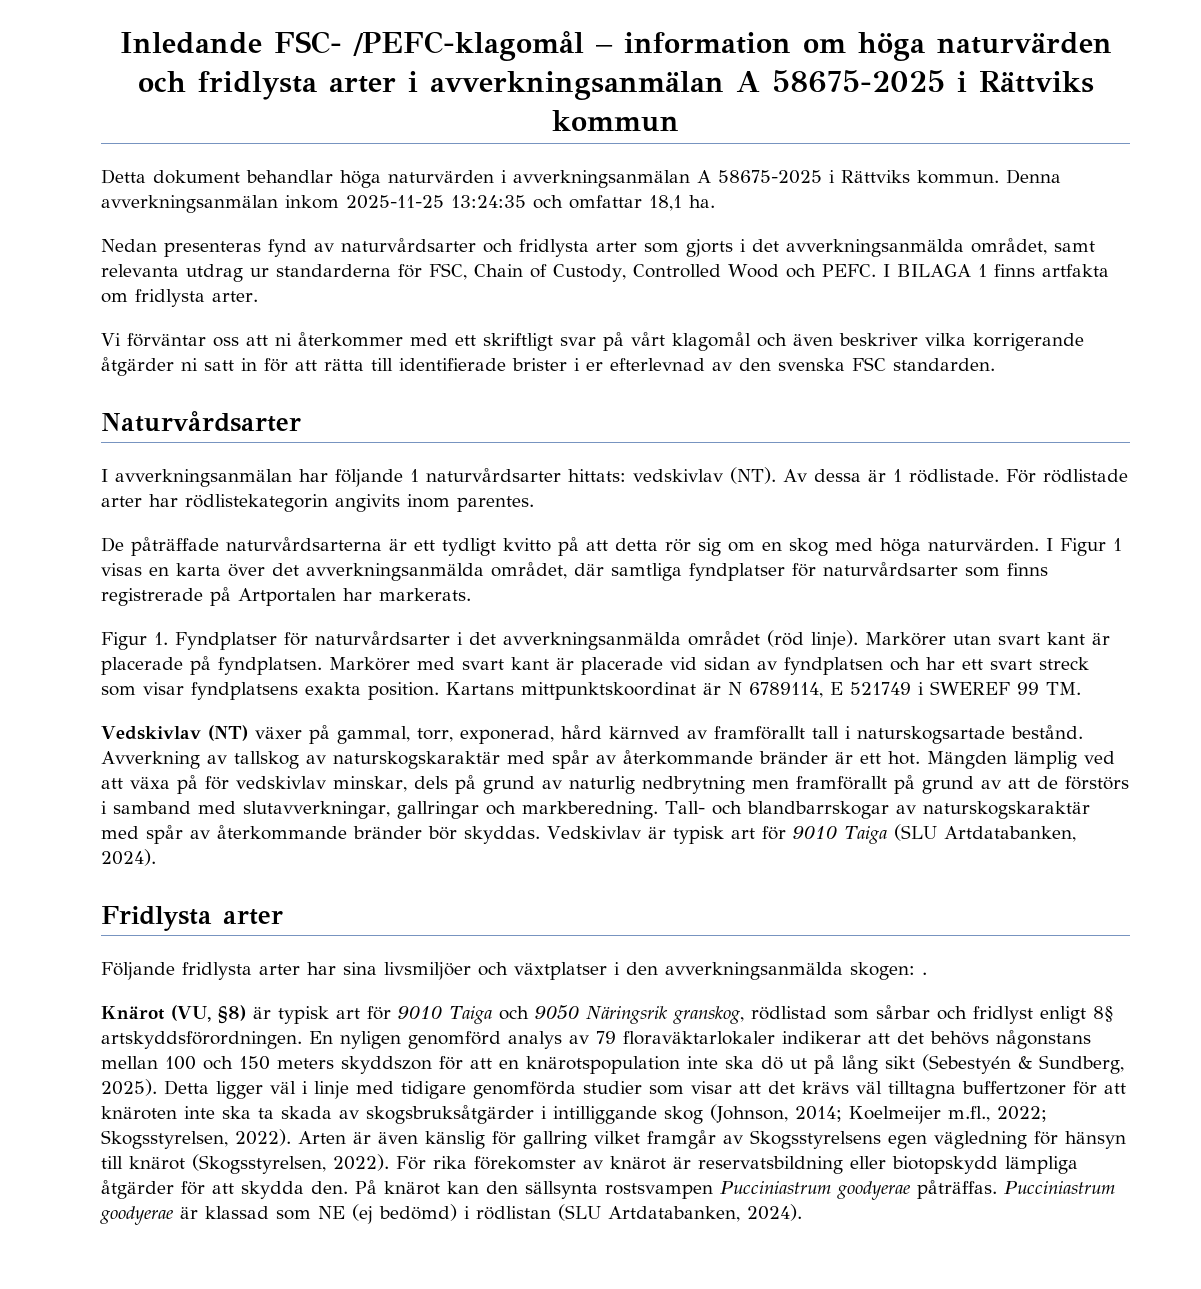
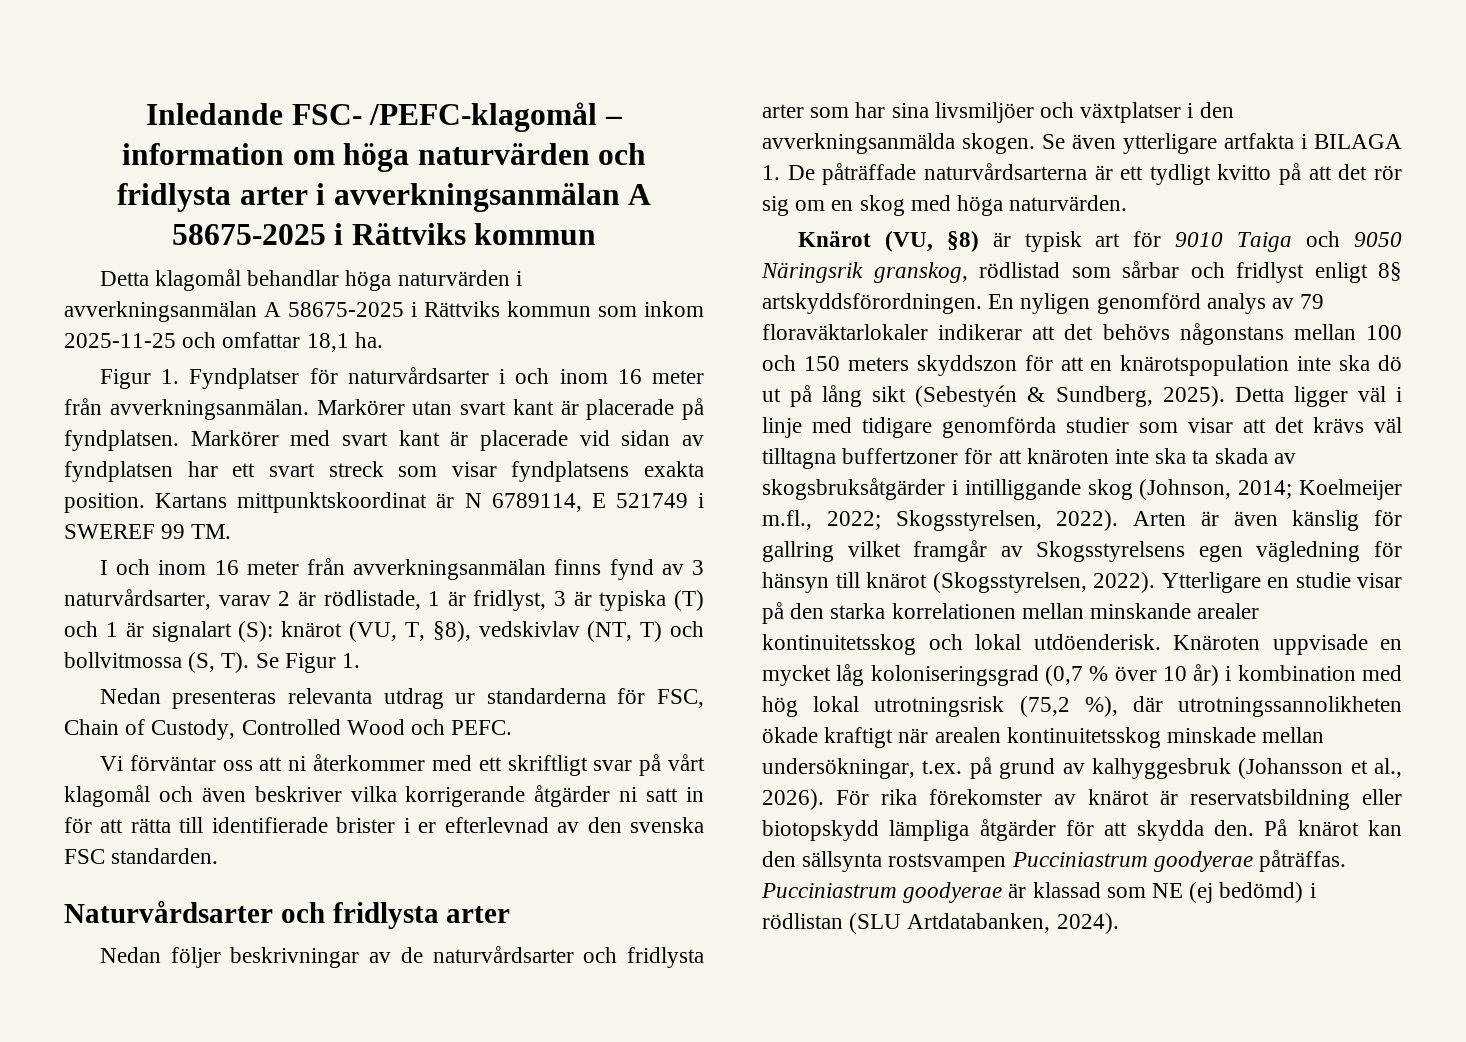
[153,170,240,184] dokument -> [155,269,242,291] klagomål
[917,169,1061,184] [101,195,278,213] kommun. Denna avverkningsanmälan -> [507,301,637,317] kommun som
[451,195,526,208] 13:24:35 -> (176, 340) none
[101,238,1095,257] Nedan presenteras fynd av naturvårdsarter och fridlysta arter som gjorts i det avverkningsanmälda området, samt -> [99,367,705,389] [64,398,704,420] [64,430,704,451] [64,461,704,482] [64,492,704,513] [64,524,232,539] [99,558,704,580] [64,589,704,611] [64,621,705,642] [64,652,361,673] [99,688,277,709] Figur 1. Fyndplatser för naturvårdsarter i och inom 16 meter från avverkningsanmälan. Markörer utan svart kant är placerade på fyndplatsen. Markörer med svart kant är placerade vid sidan av fyndplatsen har ett svart streck som visar fyndplatsens exakta position. Kartans mittpunktskoordinat är N 6789114, E 521749 i SWEREF 99 TM. // I och inom 16 meter från avverkningsanmälan finns fynd av 3 naturvårdsarter, varav 2 är rödlistade, 1 är fridlyst, 3 är typiska (T) och 1 är signalart (S): knärot (VU, T, §8), vedskivlav (NT, T) och bollvitmossa (S, T). Se Figur 1. // Nedan presenteras
[882,264,1109,277] [101,289,258,307] I BILAGA 1 finns artfakta om fridlysta arter. -> (513, 727) none
[101,467,1128,487] [101,494,534,512] // I avverkningsanmälan har följande 1 naturvårdsarter hittats: vedskivlav (NT). Av dessa är 1 rödlistade. För rödlistade arter har rödlistekategorin angivits inom parentes. // -> [280,902,511,929] [99,946,704,968] [762,102,1234,123] [762,133,1402,154] [762,165,780,180] och fridlysta arter // Nedan följer beskrivningar av de naturvårdsarter och fridlysta arter som har sina livsmiljöer och växtplatser i den avverkningsanmälda skogen. Se även ytterligare artfakta i BILAGA 1.
[615,538,658,551] detta -> [1338,164,1368,180] det
[1046,538,1122,556] [101,562,1048,581] [101,587,471,606] [101,630,1110,650] [101,656,1089,675] [101,681,1081,700] [101,725,1083,744] [101,750,1115,769] [101,775,1129,794] [101,801,1090,819] [101,824,1076,844] [101,849,156,866] [101,906,283,931] [101,962,927,980] I Figur 1 visas en karta över det avverkningsanmälda området, där samtliga fyndplatser för naturvårdsarter som finns registrerade på Artportalen har markerats. // Figur 1. Fyndplatser för naturvårdsarter i det avverkningsanmälda området (röd linje). Markörer utan svart kant är placerade på fyndplatsen. Markörer med svart kant är placerade vid sidan av fyndplatsen och har ett svart streck som visar fyndplatsens exakta position. Kartans mittpunktskoordinat är N 6789114, E 521749 i SWEREF 99 TM. // Vedskivlav (NT) växer på gammal, torr, exponerad, hård kärnved av framförallt tall i naturskogsartade bestånd. Avverkning av tallskog av naturskogskaraktär med spår av återkommande bränder är ett hot. Mängden lämplig ved att växa på för vedskivlav minskar, dels på grund av naturlig nedbrytning men framförallt på grund av att de förstörs i samband med slutavverkningar, gallringar och markberedning. Tall- och blandbarrskogar av naturskogskaraktär med spår av återkommande bränder bör skyddas. Vedskivlav är typisk art för 9010 Taiga (SLU Artdatabanken, 2024). // Fridlysta arter // Följande fridlysta arter har sina livsmiljöer och växtplatser i den avverkningsanmälda skogen: . -> (1128, 203) none
(389, 1162) none -> [1161,572,1402,593] [762,602,1260,624] [762,634,1402,655] [762,664,1402,686] [762,696,1402,717] [762,727,1325,748] [762,757,1402,779] [762,789,824,810] Ytterligare en studie visar på den starka korrelationen mellan minskande arealer kontinuitetsskog och lokal utdöenderisk. Knäroten uppvisade en mycket låg koloniseringsgrad (0,7 % över 10 år) i kombination med hög lokal utrotningsrisk (75,2 %), där utrotningssannolikheten ökade kraftigt när arealen kontinuitetsskog minskade mellan undersökningar, t.ex. på grund av kalhyggesbruk (Johansson et al., 2026).

